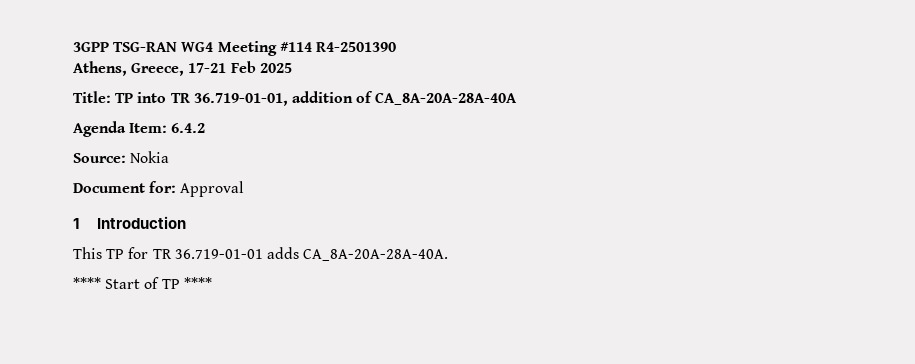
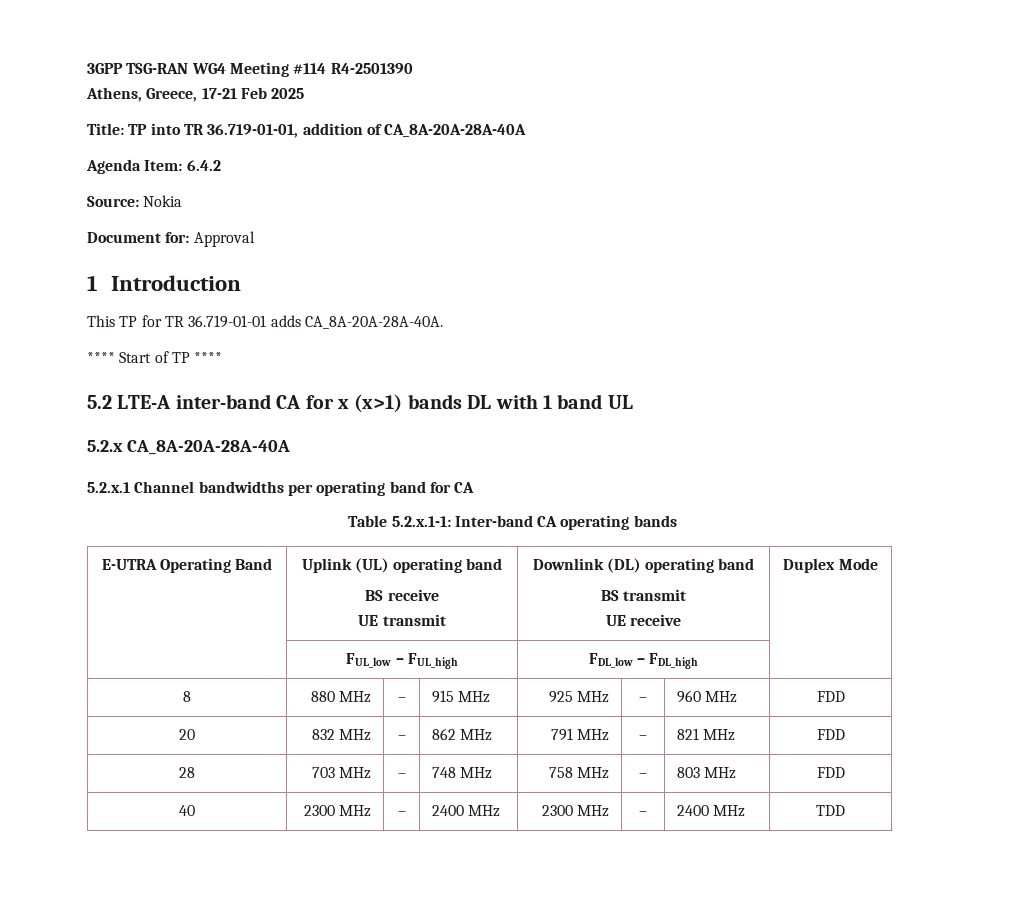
(212, 283) none -> [87,394,633,413] [87,440,290,455] [87,481,475,496] [348,515,677,530] [101,558,273,573] [301,558,503,573] [365,589,439,601] [358,614,446,626] [532,558,755,573] [600,589,687,601] [605,614,682,626] [783,558,878,573] [346,653,458,669] [588,653,699,669] [183,691,191,702] [311,691,372,703] [397,697,406,702] [431,690,490,703] [549,691,610,703] [639,697,647,702] [676,690,737,703] [816,691,845,702] [179,729,195,740] [312,729,372,741] [397,735,406,740] [431,728,492,741] [551,728,610,741] [639,735,647,740] [676,728,735,741] [816,729,845,740] [179,767,195,778] [312,767,372,779] [397,773,406,778] [431,767,492,779] [549,767,610,779] [639,773,647,778] [676,767,736,779] [816,767,845,778] [179,805,195,816] [304,805,372,817] [397,811,406,816] [431,805,500,817] [542,805,610,817] [639,811,647,816] [676,805,745,817] [816,805,845,816] // 5.2 LTE-A inter-band CA for x (x>1) bands DL with 1 band UL // 5.2.x CA_8A-20A-28A-40A // 5.2.x.1 Channel bandwidths per operating band for CA // Table 5.2.x.1-1: Inter-band CA operating bands // E-UTRA Operating Band | Uplink (UL) operating band // BS receive // UE transmit | Downlink (DL) operating band // BS transmit // UE receive | Duplex Mode // | FUL_low – FUL_high | FDL_low – FDL_high | // 8 | 880 MHz | – | 915 MHz | 925 MHz | – | 960 MHz | FDD // 20 | 832 MHz | – | 862 MHz | 791 MHz | – | 821 MHz | FDD // 28 | 703 MHz | – | 748 MHz | 758 MHz | – | 803 MHz | FDD // 40 | 2300 MHz | – | 2400 MHz | 2300 MHz | – | 2400 MHz | TDD

